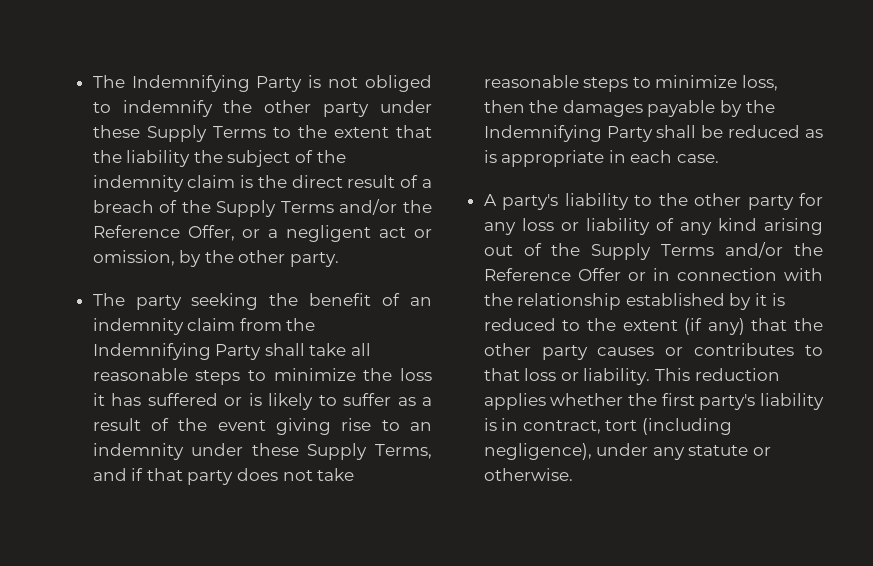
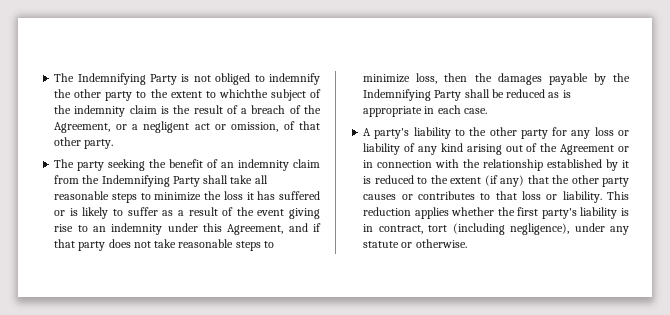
[380,100,432,113] [92,125,433,142] [92,150,223,167] under these Supply Terms to the extent that the liability the -> [136,89,268,98] to the extent to whichthe
[291,175,343,188] direct -> (191, 109) none
[216,199,433,217] [92,225,235,241] Supply Terms and/or the Reference Offer, -> [54,122,111,133] Agreement,
[179,250,234,267] by the -> [283,121,320,130] of that
[251,443,432,460] these Supply Terms, -> [202,223,284,235] this Agreement,
[591,242,823,260] [483,268,621,281] Supply Terms and/or the Reference Offer -> [560,144,615,155] Agreement

